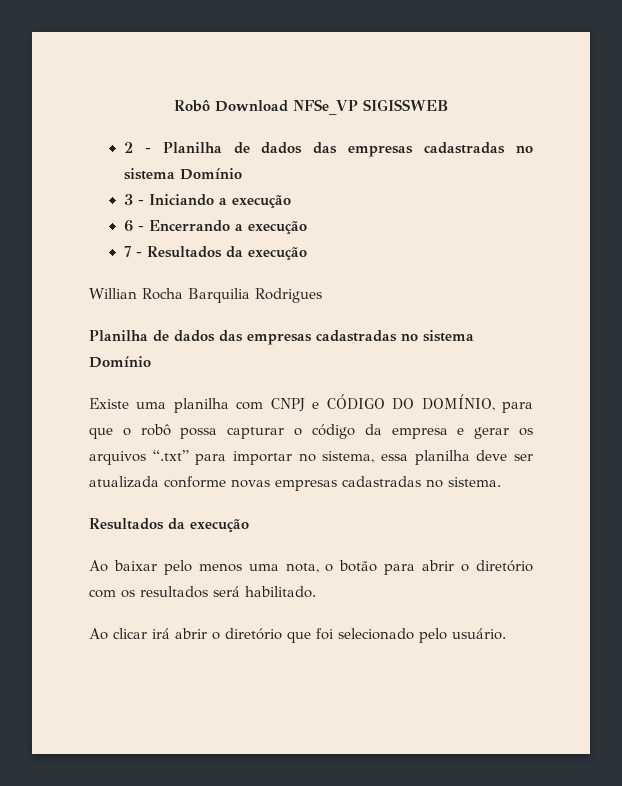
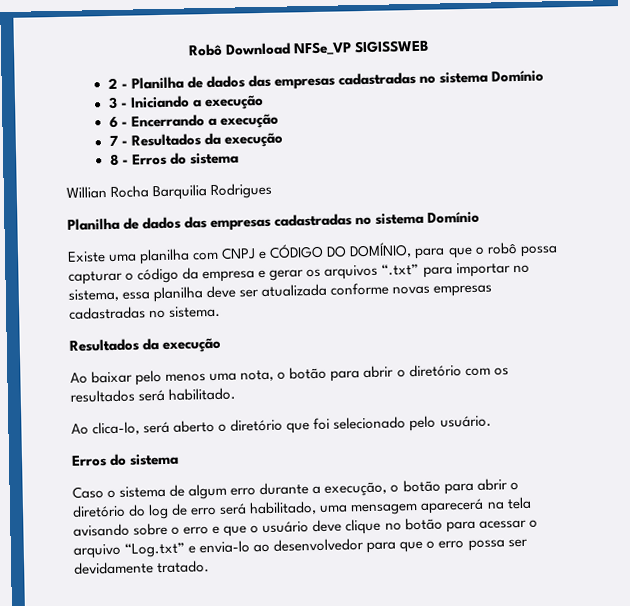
(307, 253) none -> [109,152,240,166] // 8 - Erros do sistema
[113,628,207,639] clicar irá abrir -> [92,419,216,436] clica-lo, será aberto
(506, 634) none -> [71,453,180,467] [72,478,519,500] [72,496,532,520] [73,517,538,537] [73,538,528,559] [74,560,211,575] // Erros do sistema // Caso o sistema de algum erro durante a execução, o botão para abrir o diretório do log de erro será habilitado, uma mensagem aparecerá na tela avisando sobre o erro e que o usuário deve clique no botão para acessar o arquivo “Log.txt” e envia-lo ao desenvolvedor para que o erro possa ser devidamente tratado.

